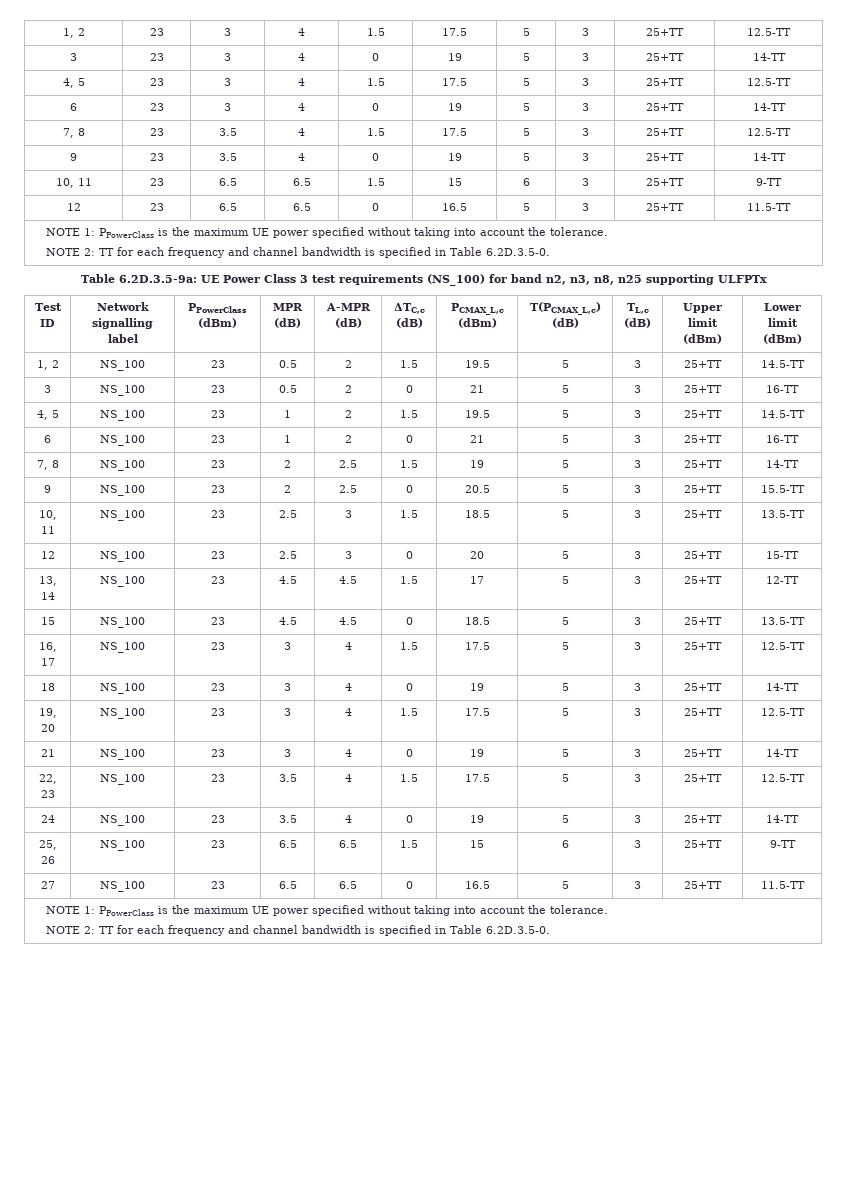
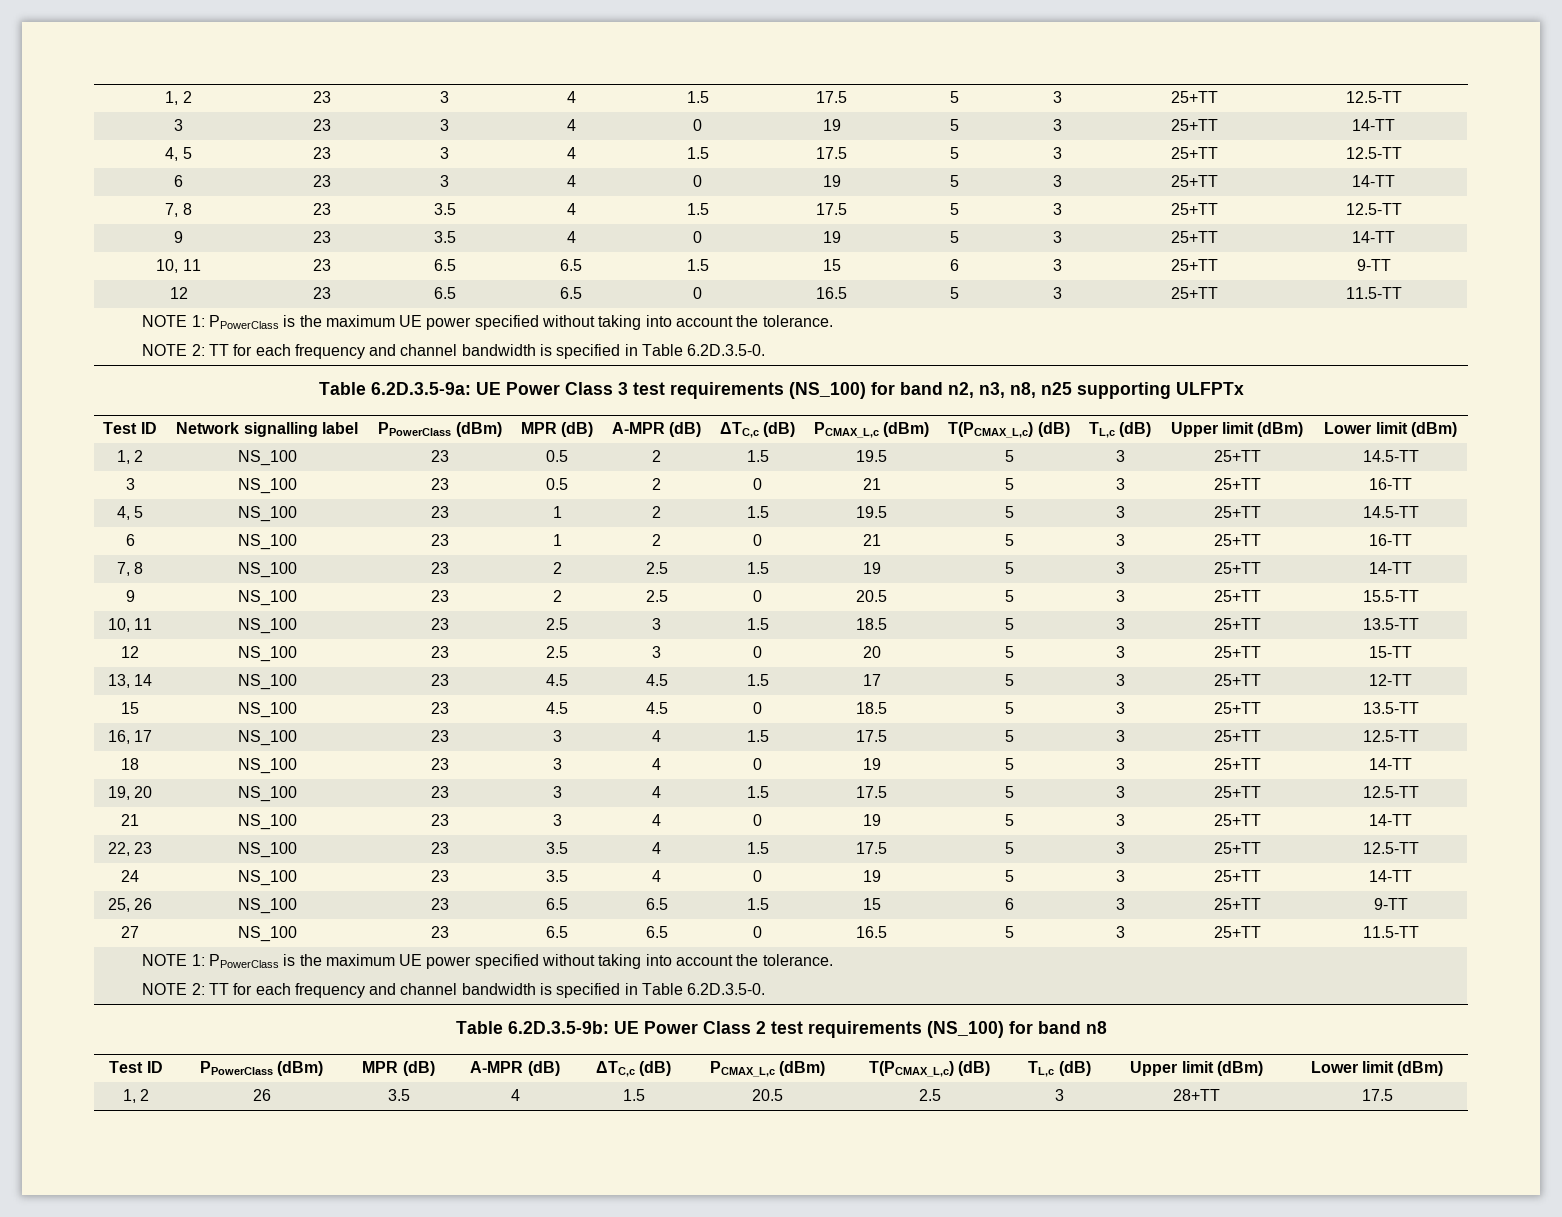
(550, 930) none -> [455,1021,1107,1038] [109,1061,163,1073] [199,1061,324,1076] [362,1061,435,1076] [470,1061,560,1076] [595,1061,672,1077] [709,1061,826,1077] [868,1061,991,1077] [1028,1061,1091,1077] [1130,1061,1263,1076] [1310,1061,1444,1076] [122,1089,150,1103] [252,1089,271,1101] [387,1089,410,1101] [510,1089,520,1101] [622,1089,645,1101] [752,1089,783,1101] [918,1089,941,1101] [1055,1089,1064,1101] [1173,1089,1220,1101] [1361,1089,1393,1101] // Table 6.2D.3.5-9b: UE Power Class 2 test requirements (NS_100) for band n8 // Test ID | PPowerClass (dBm) | MPR (dB) | A-MPR (dB) | ΔTC,c (dB) | PCMAX_L,c (dBm) | T(PCMAX_L,c) (dB) | TL,c (dB) | Upper limit (dBm) | Lower limit (dBm) // 1, 2 | 26 | 3.5 | 4 | 1.5 | 20.5 | 2.5 | 3 | 28+TT | 17.5

